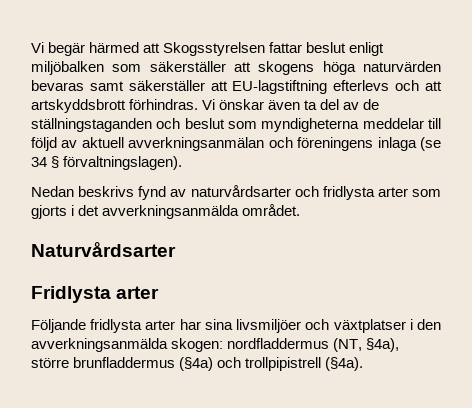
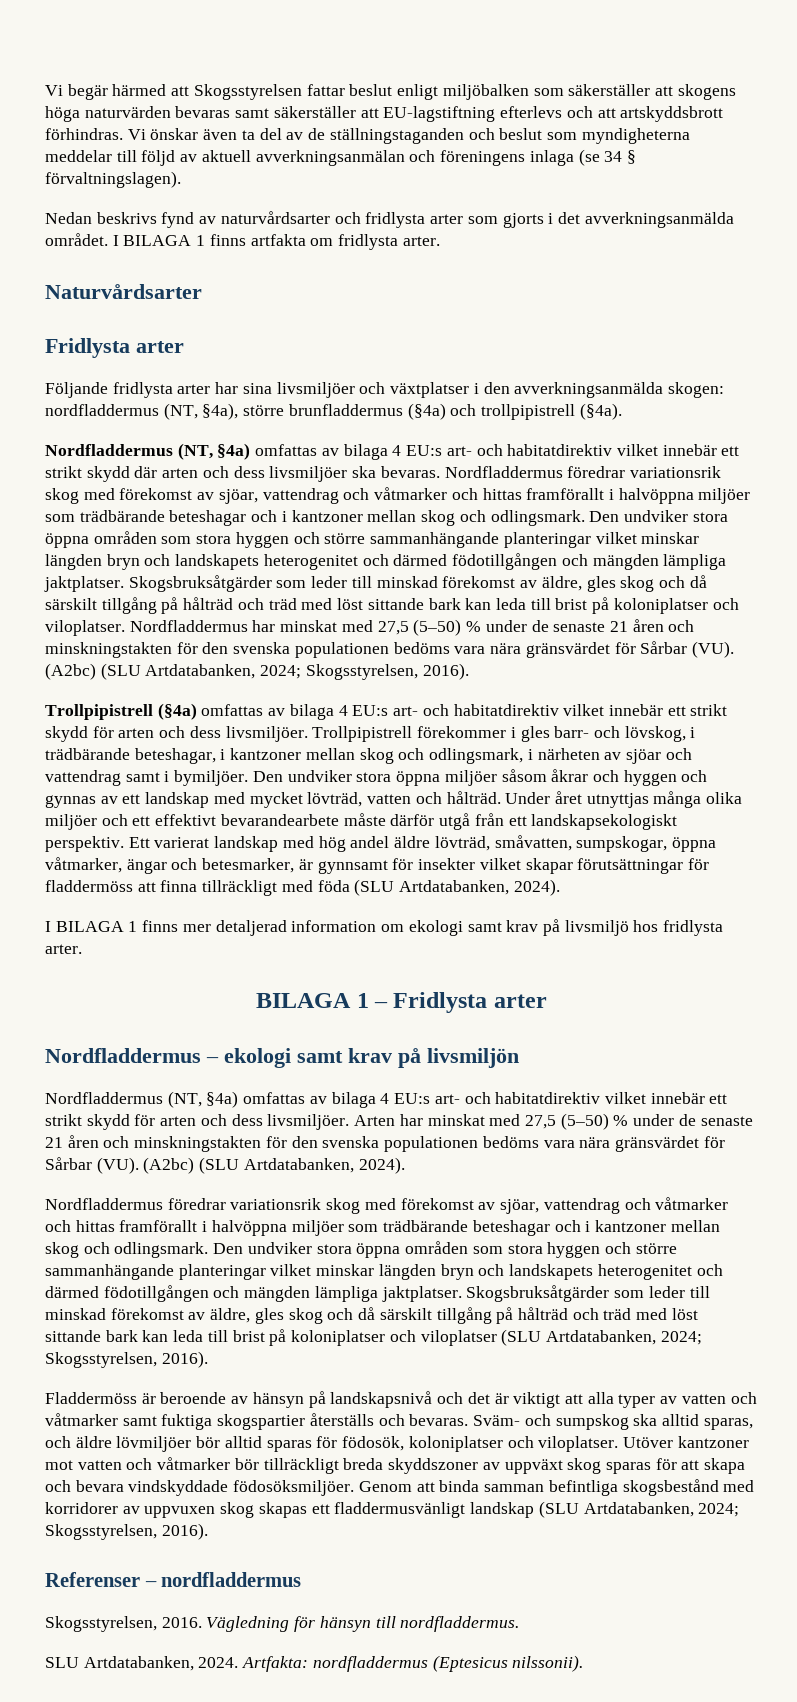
(301, 210) none -> [112,234,440,250] I BILAGA 1 finns artfakta om fridlysta arter.
(364, 364) none -> [45,443,740,460] [45,466,721,482] [45,487,751,504] [45,510,728,526] [45,531,700,548] [45,553,727,570] [44,575,707,592] [45,597,739,614] [45,619,695,636] [45,641,734,658] [45,663,469,680] [45,703,728,720] [45,726,696,742] [45,748,692,764] [45,769,708,786] [45,791,743,808] [45,813,678,830] [45,835,716,852] [45,857,709,874] [45,879,560,896] [45,919,724,936] [45,944,82,954] [256,992,547,1013] [45,1048,519,1068] [45,1091,728,1108] [45,1113,753,1130] [45,1135,725,1152] [45,1157,405,1174] [45,1197,729,1214] [45,1220,720,1236] [45,1241,677,1258] [45,1264,723,1280] [45,1285,710,1302] [45,1307,698,1324] [45,1329,702,1346] [45,1351,208,1368] [45,1391,757,1408] [45,1413,753,1430] [45,1436,749,1452] [45,1457,746,1474] [45,1479,755,1496] [45,1501,740,1518] [45,1523,208,1540] [45,1572,302,1587] [45,1616,520,1632] [45,1655,584,1672] // Nordfladdermus (NT, §4a) omfattas av bilaga 4 EU:s art- och habitatdirektiv vilket innebär ett strikt skydd där arten och dess livsmiljöer ska bevaras. Nordfladdermus föredrar variationsrik skog med förekomst av sjöar, vattendrag och våtmarker och hittas framförallt i halvöppna miljöer som trädbärande beteshagar och i kantzoner mellan skog och odlingsmark. Den undviker stora öppna områden som stora hyggen och större sammanhängande planteringar vilket minskar längden bryn och landskapets heterogenitet och därmed födotillgången och mängden lämpliga jaktplatser. Skogsbruksåtgärder som leder till minskad förekomst av äldre, gles skog och då särskilt tillgång på hålträd och träd med löst sittande bark kan leda till brist på koloniplatser och viloplatser. Nordfladdermus har minskat med 27,5 (5–50) % under de senaste 21 åren och minskningstakten för den svenska populationen bedöms vara nära gränsvärdet för Sårbar (VU). (A2bc) (SLU Artdatabanken, 2024; Skogsstyrelsen, 2016). // Trollpipistrell (§4a) omfattas av bilaga 4 EU:s art- och habitatdirektiv vilket innebär ett strikt skydd för arten och dess livsmiljöer. Trollpipistrell förekommer i gles barr- och lövskog, i trädbärande beteshagar, i kantzoner mellan skog och odlingsmark, i närheten av sjöar och vattendrag samt i bymiljöer. Den undviker stora öppna miljöer såsom åkrar och hyggen och gynnas av ett landskap med mycket lövträd, vatten och hålträd. Under året utnyttjas många olika miljöer och ett effektivt bevarandearbete måste därför utgå från ett landskapsekologiskt perspektiv. Ett varierat landskap med hög andel äldre lövträd, småvatten, sumpskogar, öppna våtmarker, ängar och betesmarker, är gynnsamt för insekter vilket skapar förutsättningar för fladdermöss att finna tillräckligt med föda (SLU Artdatabanken, 2024). // I BILAGA 1 finns mer detaljerad information om ekologi samt krav på livsmiljö hos fridlysta arter. // BILAGA 1 – Fridlysta arter // Nordfladdermus – ekologi samt krav på livsmiljön // Nordfladdermus (NT, §4a) omfattas av bilaga 4 EU:s art- och habitatdirektiv vilket innebär ett strikt skydd för arten och dess livsmiljöer. Arten har minskat med 27,5 (5–50) % under de senaste 21 åren och minskningstakten för den svenska populationen bedöms vara nära gränsvärdet för Sårbar (VU). (A2bc) (SLU Artdatabanken, 2024). // Nordfladdermus föredrar variationsrik skog med förekomst av sjöar, vattendrag och våtmarker och hittas framförallt i halvöppna miljöer som trädbärande beteshagar och i kantzoner mellan skog och odlingsmark. Den undviker stora öppna områden som stora hyggen och större sammanhängande planteringar vilket minskar längden bryn och landskapets heterogenitet och därmed födotillgången och mängden lämpliga jaktplatser. Skogsbruksåtgärder som leder till minskad förekomst av äldre, gles skog och då särskilt tillgång på hålträd och träd med löst sittande bark kan leda till brist på koloniplatser och viloplatser (SLU Artdatabanken, 2024; Skogsstyrelsen, 2016). // Fladdermöss är beroende av hänsyn på landskapsnivå och det är viktigt att alla typer av vatten och våtmarker samt fuktiga skogspartier återställs och bevaras. Sväm- och sumpskog ska alltid sparas, och äldre lövmiljöer bör alltid sparas för födosök, koloniplatser och viloplatser. Utöver kantzoner mot vatten och våtmarker bör tillräckligt breda skyddszoner av uppväxt skog sparas för att skapa och bevara vindskyddade födosöksmiljöer. Genom att binda samman befintliga skogsbestånd med korridorer av uppvuxen skog skapas ett fladdermusvänligt landskap (SLU Artdatabanken, 2024; Skogsstyrelsen, 2016). // Referenser – nordfladdermus // Skogsstyrelsen, 2016. Vägledning för hänsyn till nordfladdermus. // SLU Artdatabanken, 2024. Artfakta: nordfladdermus (Eptesicus nilssonii).

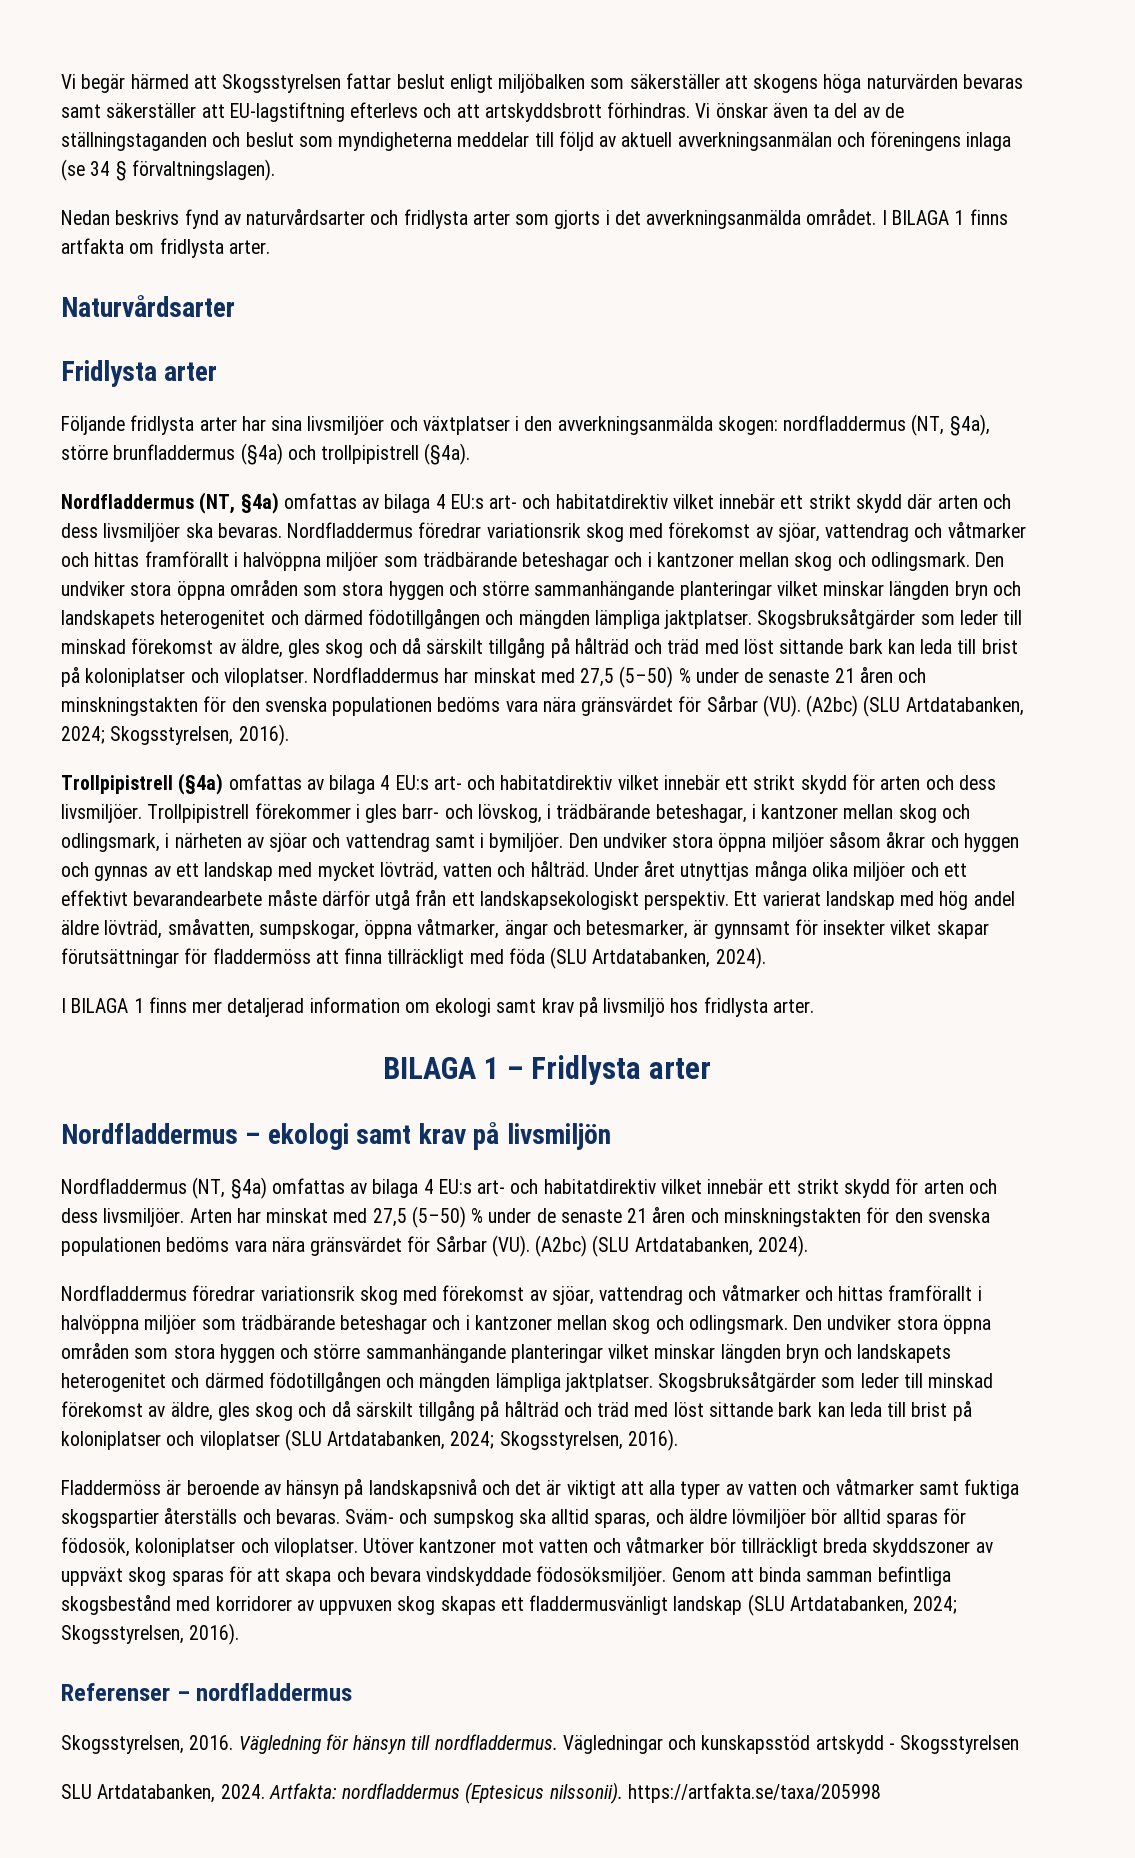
(520, 1624) none -> [562,1735,1020,1754] Vägledningar och kunskapsstöd artskydd - Skogsstyrelsen
(584, 1663) none -> [627,1783,881,1803] https://artfakta.se/taxa/205998

